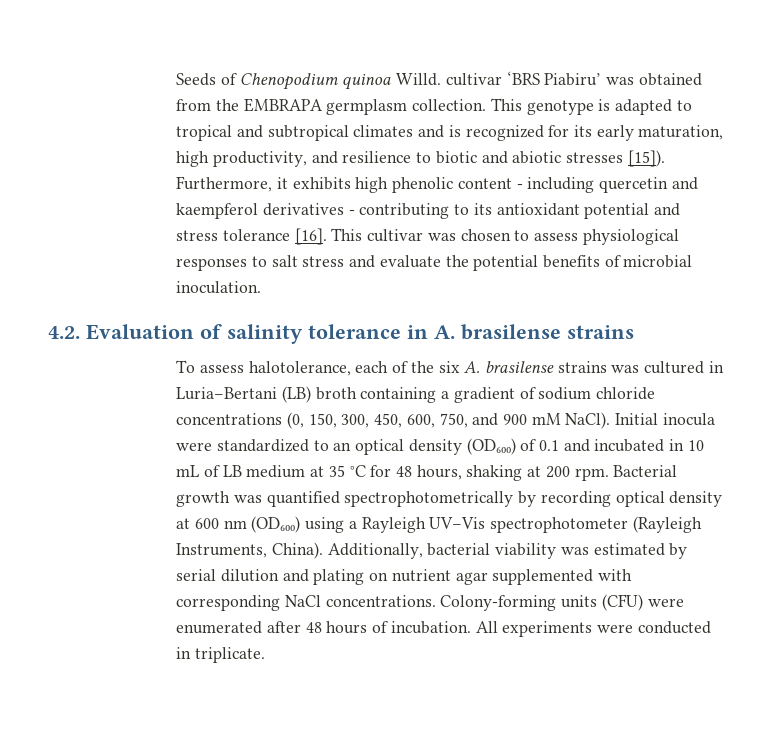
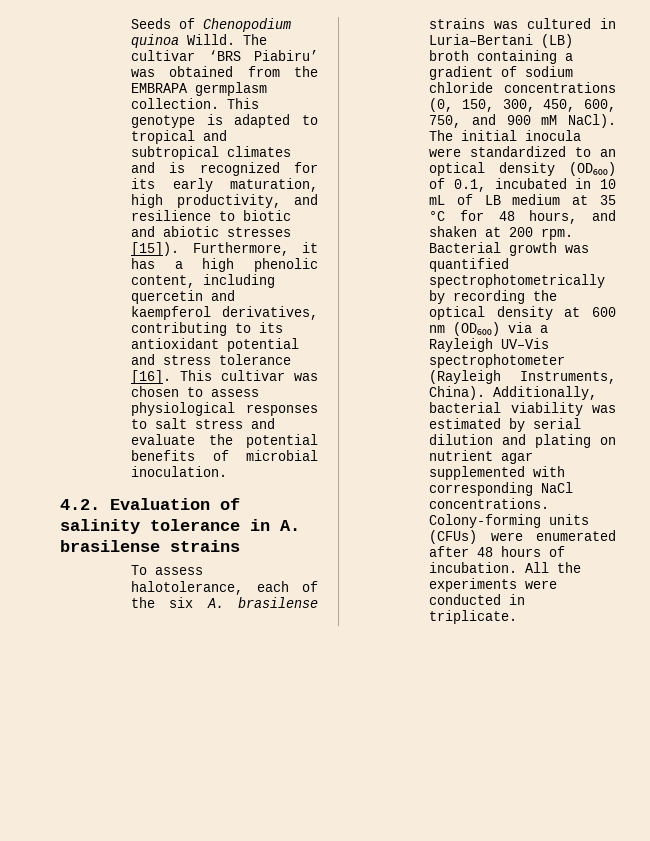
(442, 79) none -> [243,34,268,45] The
[292,177,523,193] exhibits high phenolic content - -> [131,258,318,272] [131,275,196,288] has a high phenolic content,
[262,203,355,216] derivatives - -> [222,306,318,320] derivatives,
[615,413,659,425] Initial -> [429,130,518,141] The initial
[539,439,590,452] 0.1 and -> [453,179,486,192] 0.1,
[466,465,523,481] shaking -> [592,210,616,221] [429,226,478,237] and shaken
(611, 499) none -> [533,290,558,301] the
[305,517,345,533] using -> [508,322,533,333] via
[601,594,643,611] (CFU) -> [429,530,478,544] (CFUs)
(498, 627) none -> [557,562,582,573] the

